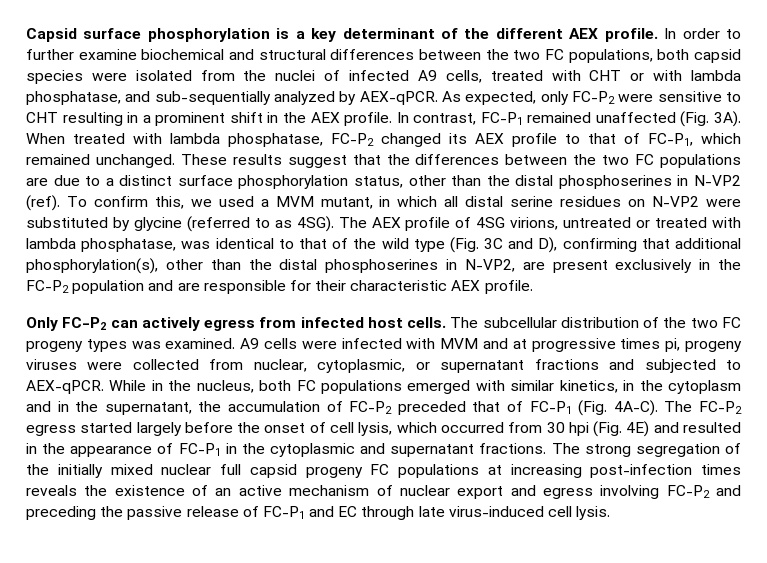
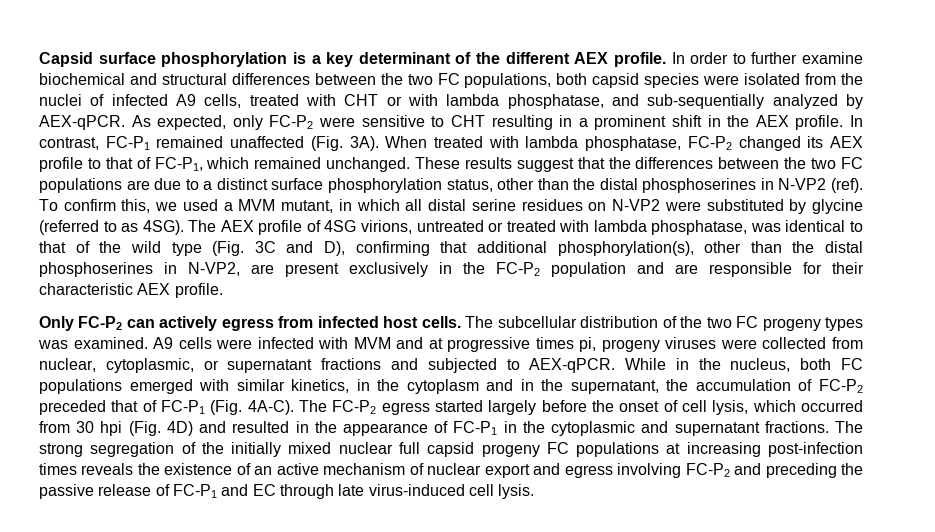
[626,421,650,437] 4E) -> [166,421,193,436] 4D)

